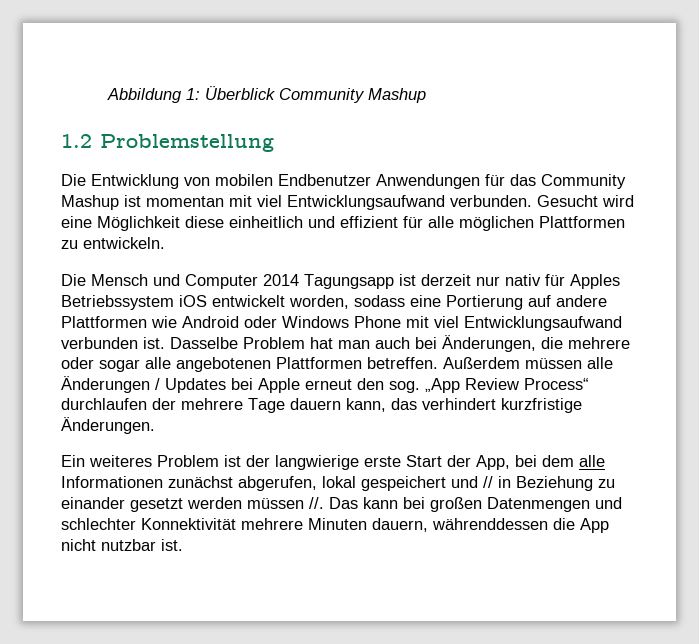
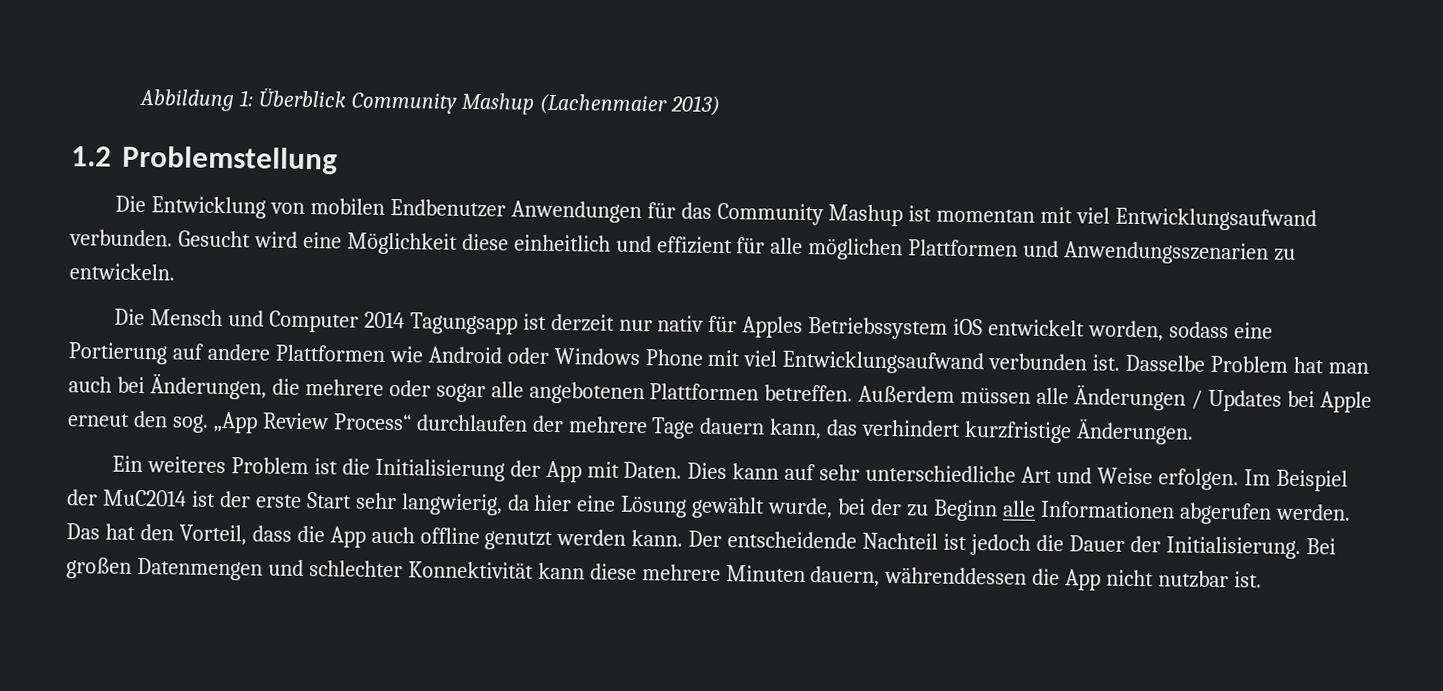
(427, 95) none -> [538,93,721,116] (Lachenmaier 2013)
(625, 222) none -> [1023,240,1270,265] und Anwendungsszenarien
[246,455,605,470] [61,476,615,491] [61,497,425,512] der langwierige erste Start der App, bei dem alle Informationen zunächst abgerufen, lokal gespeichert und // in Beziehung zu einander gesetzt werden müssen //. Das kann bei -> [341,458,1348,492] [67,489,1351,525] [66,523,1336,559] die Initialisierung der App mit Daten. Dies kann auf sehr unterschiedliche Art und Weise erfolgen. Im Beispiel der MuC2014 ist der erste Start sehr langwierig, da hier eine Lösung gewählt wurde, bei der zu Beginn alle Informationen abgerufen werden. Das hat den Vorteil, dass die App auch offline genutzt werden kann. Der entscheidende Nachteil ist jedoch die Dauer der Initialisierung. Bei
(236, 524) none -> [537,562,637,580] kann diese

